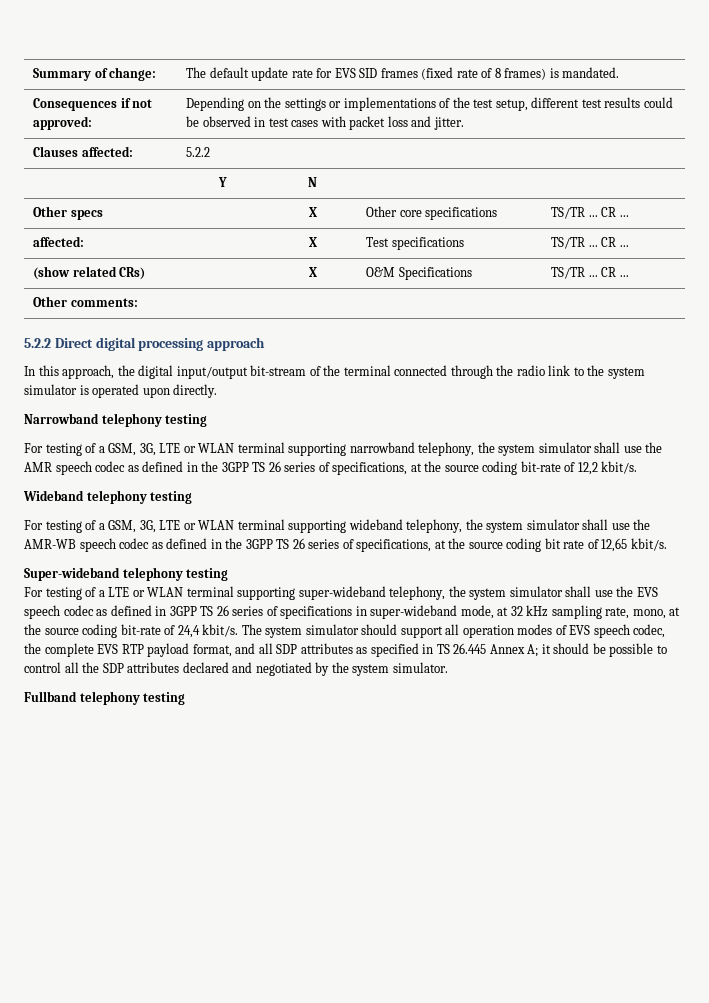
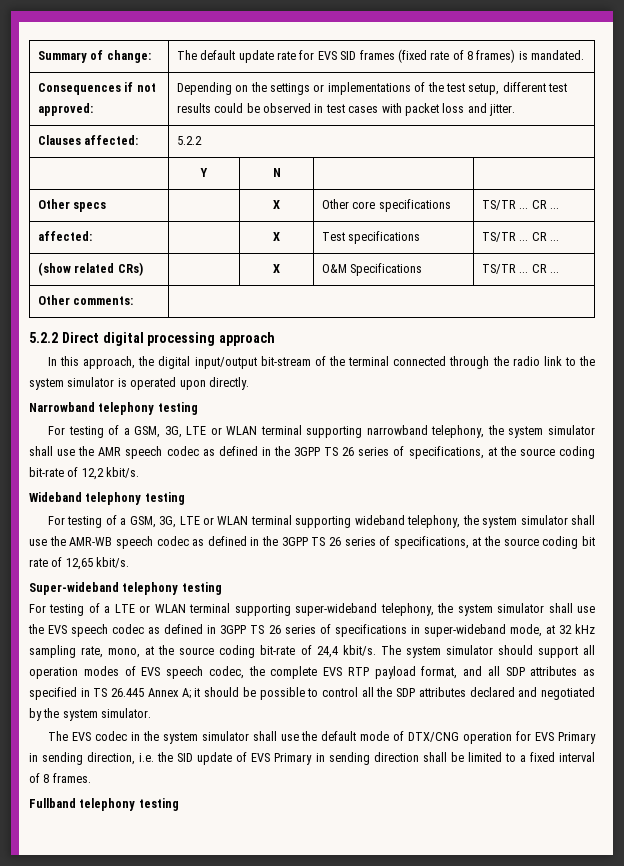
(448, 667) none -> [47,731,597,744] [29,752,595,765] [29,773,91,783] // The EVS codec in the system simulator shall use the default mode of DTX/CNG operation for EVS Primary in sending direction, i.e. the SID update of EVS Primary in sending direction shall be limited to a fixed interval of 8 frames.

